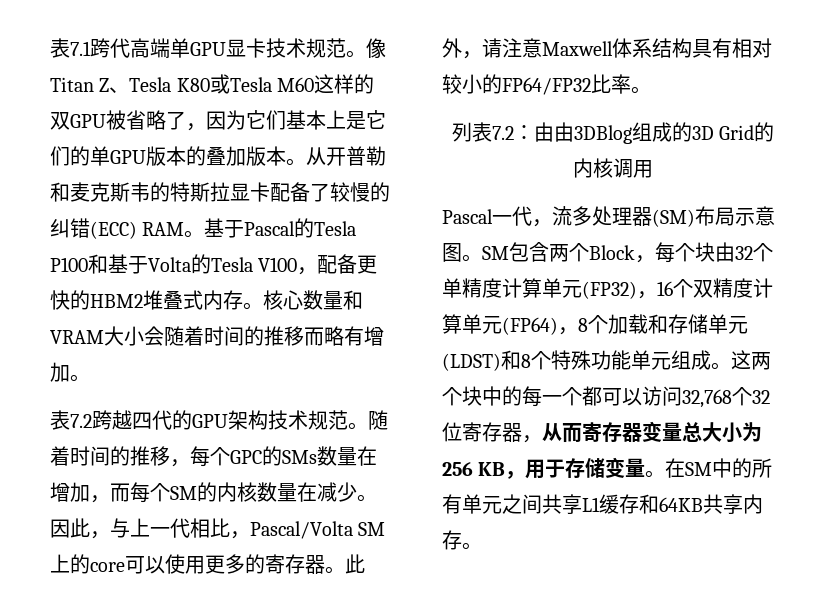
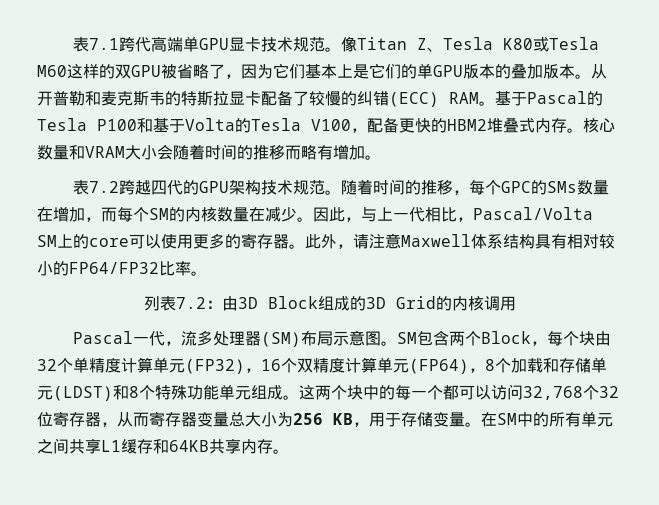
[553,122,632,144] 由3DBlog -> [237,296,318,309] 3D Block

